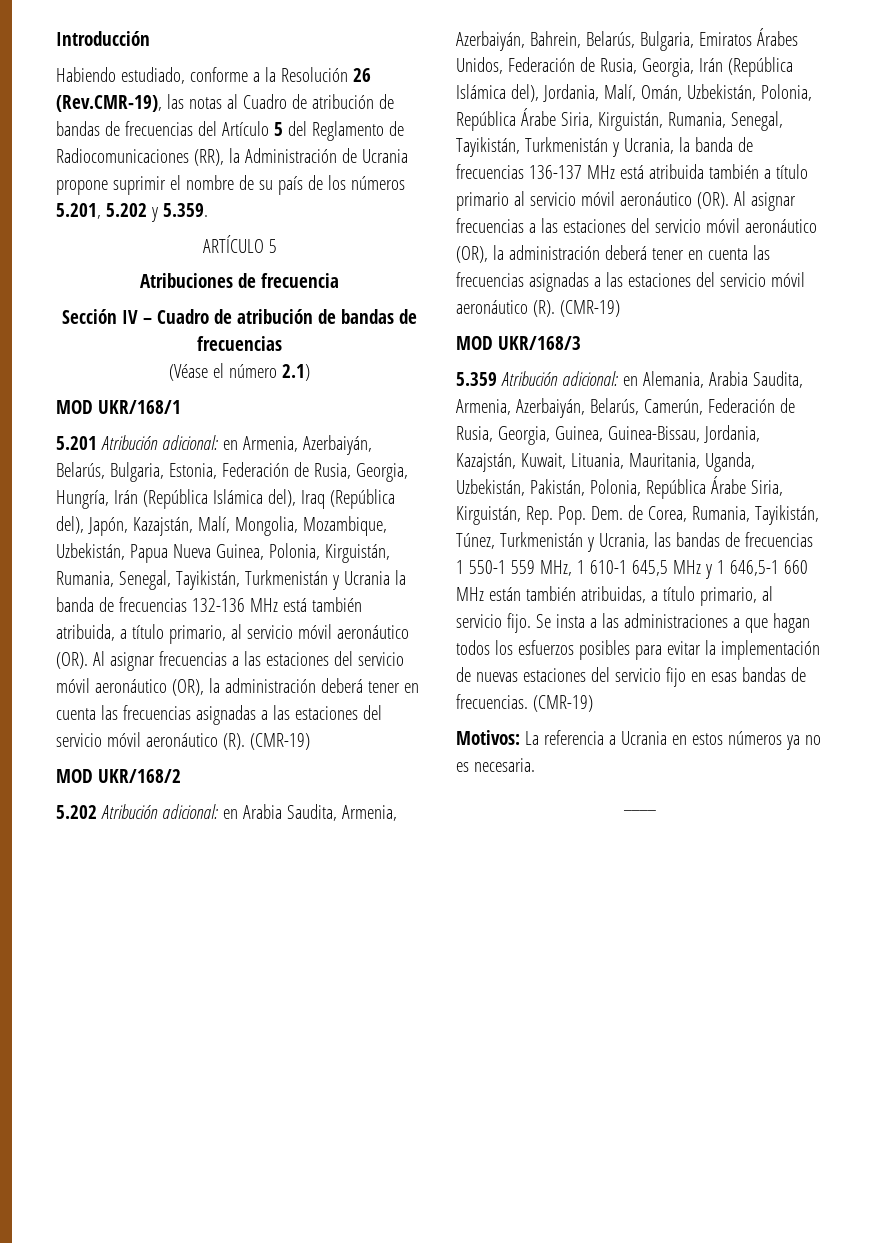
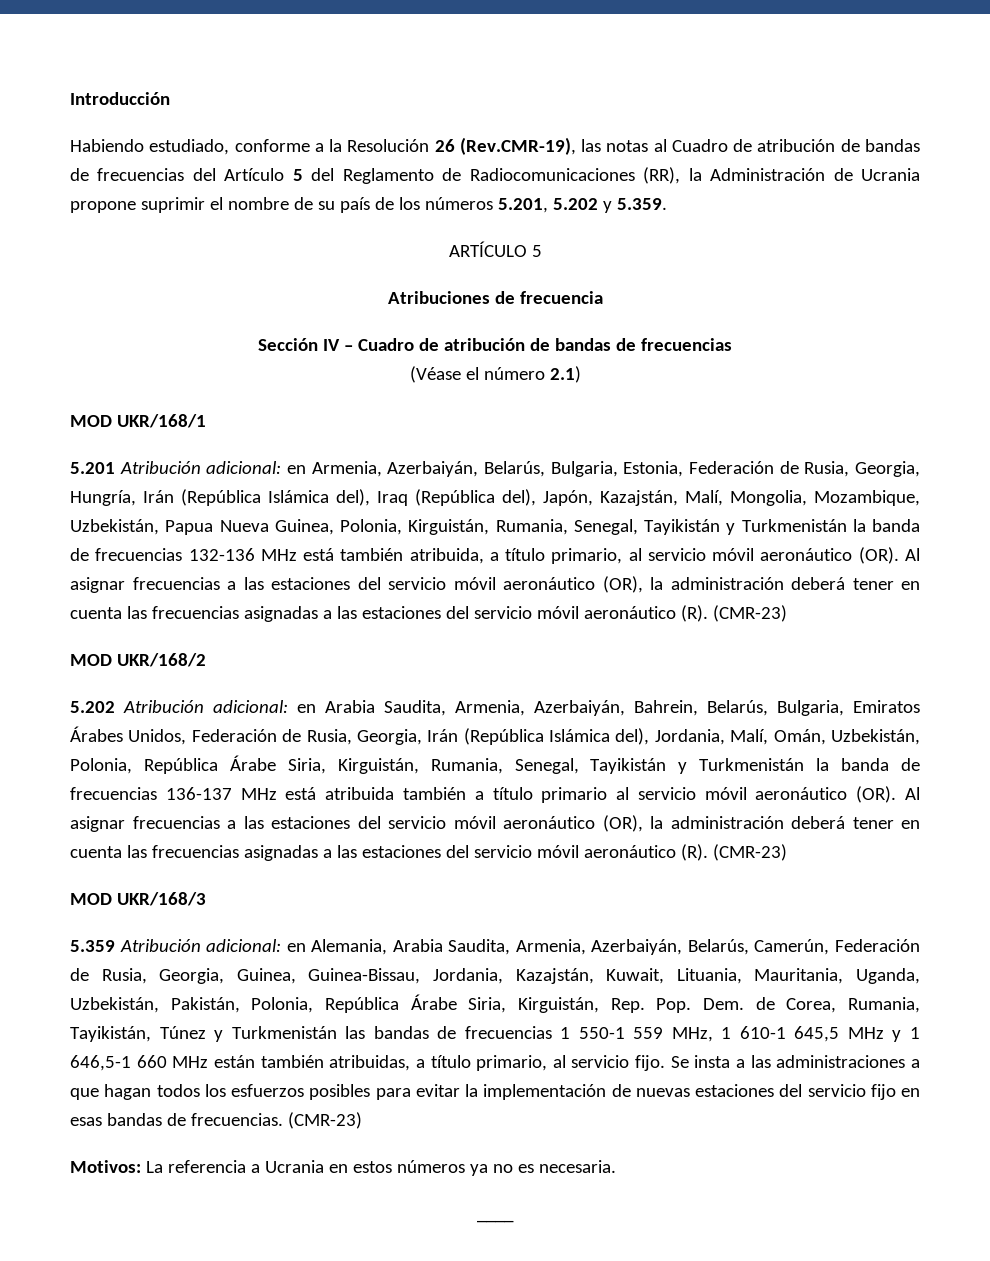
[175,570,390,590] Tayikistán, Turkmenistán y Ucrania -> [644,519,847,535] Tayikistán y Turkmenistán
[249,733,310,750] (CMR-19) -> [712,605,787,622] (CMR-23)
[456,137,674,157] Tayikistán, Turkmenistán y Ucrania, -> [590,758,805,774] Tayikistán y Turkmenistán
[559,300,620,317] (CMR-19) -> [712,844,787,861] (CMR-23)
[456,532,649,552] Túnez, Turkmenistán y Ucrania, -> [159,1026,337,1042] Túnez y Turkmenistán
[532,695,593,712] (CMR-19) -> [287,1112,362,1129] (CMR-23)

